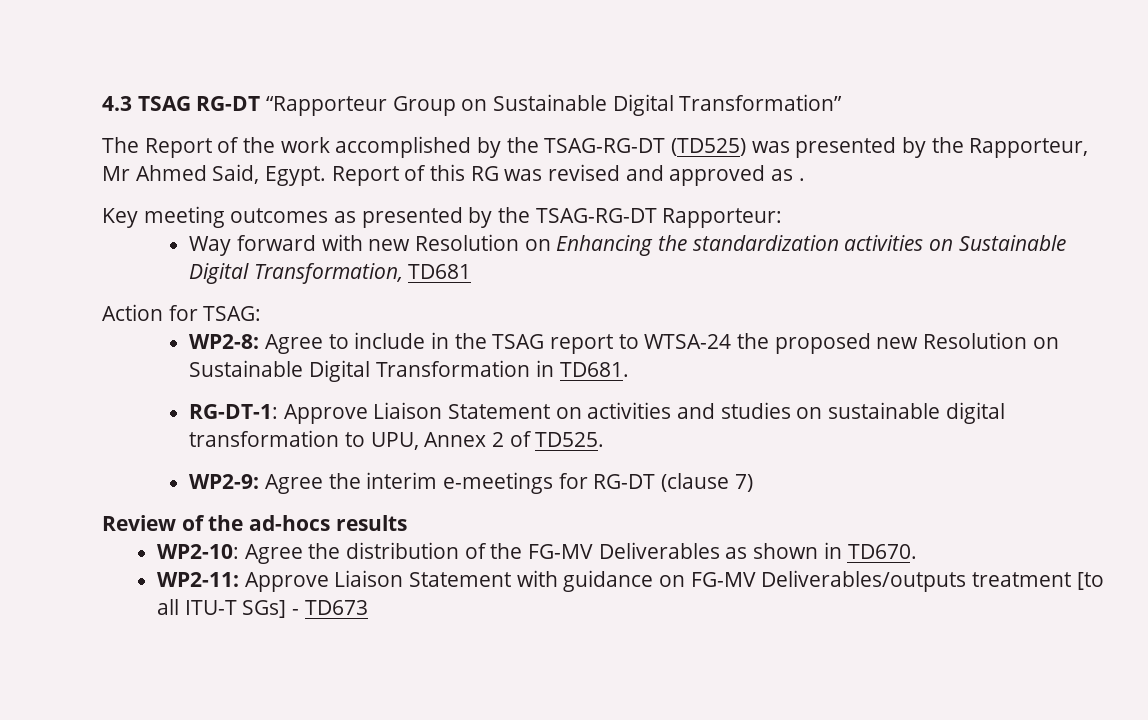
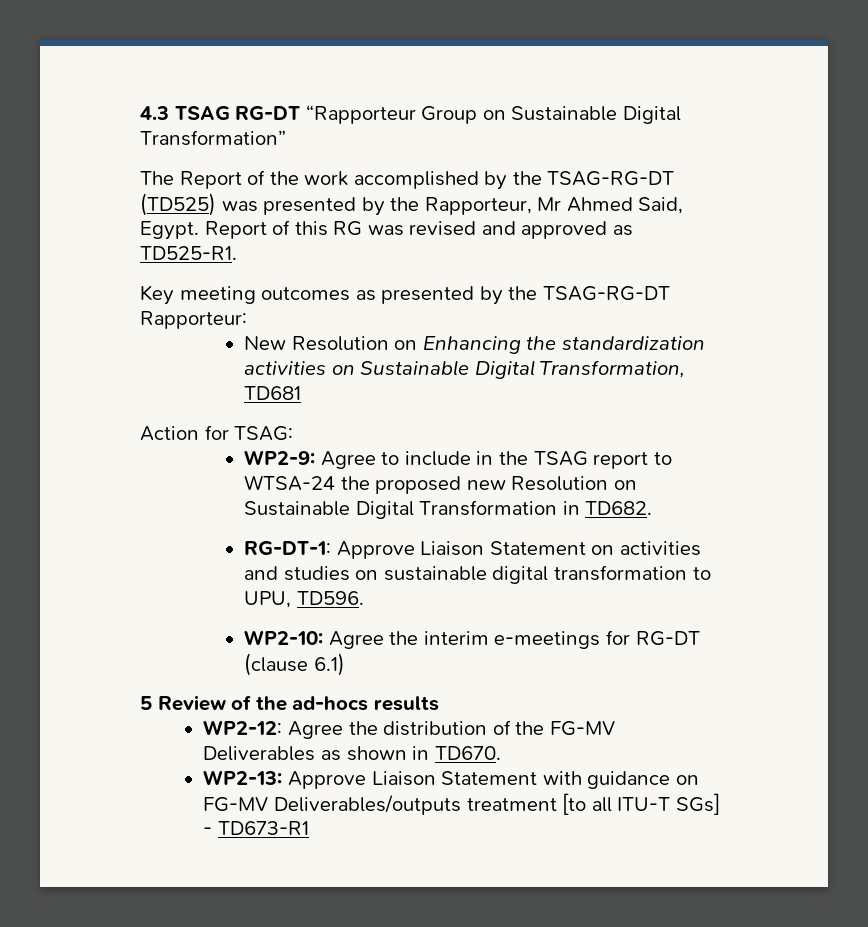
[798,178,805,181] . -> [140,246,237,260] TD525-R1.
[189,234,411,256] Way forward with new -> [244,336,287,350] New
[189,334,260,349] WP2-8: -> [244,450,316,465] WP2-9:
[559,362,629,377] TD681. -> [585,501,653,515] TD682.
[424,431,605,447] [189,474,260,489] Annex 2 of TD525. // WP2-9: -> [296,591,364,605] [244,630,324,645] TD596. // WP2-10:
[734,474,753,492] 7) // -> [313,653,345,676] [140,696,152,710] 6.1) // 5
[157,544,240,559] WP2-10: -> [203,720,283,735] WP2-12:
[157,572,240,587] WP2-11: -> [203,770,283,785] WP2-13:
[304,600,368,615] TD673 -> [217,821,309,835] TD673-R1

